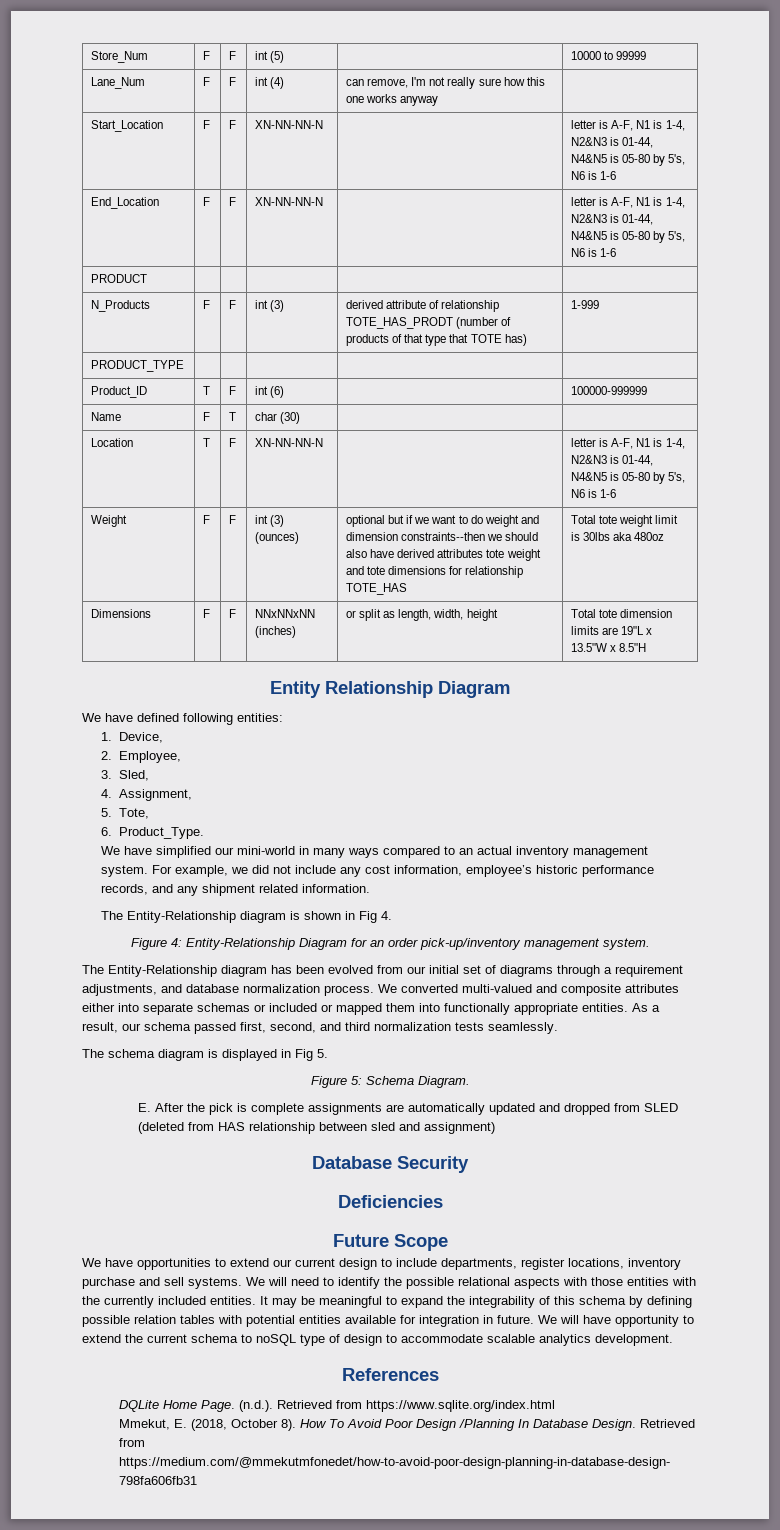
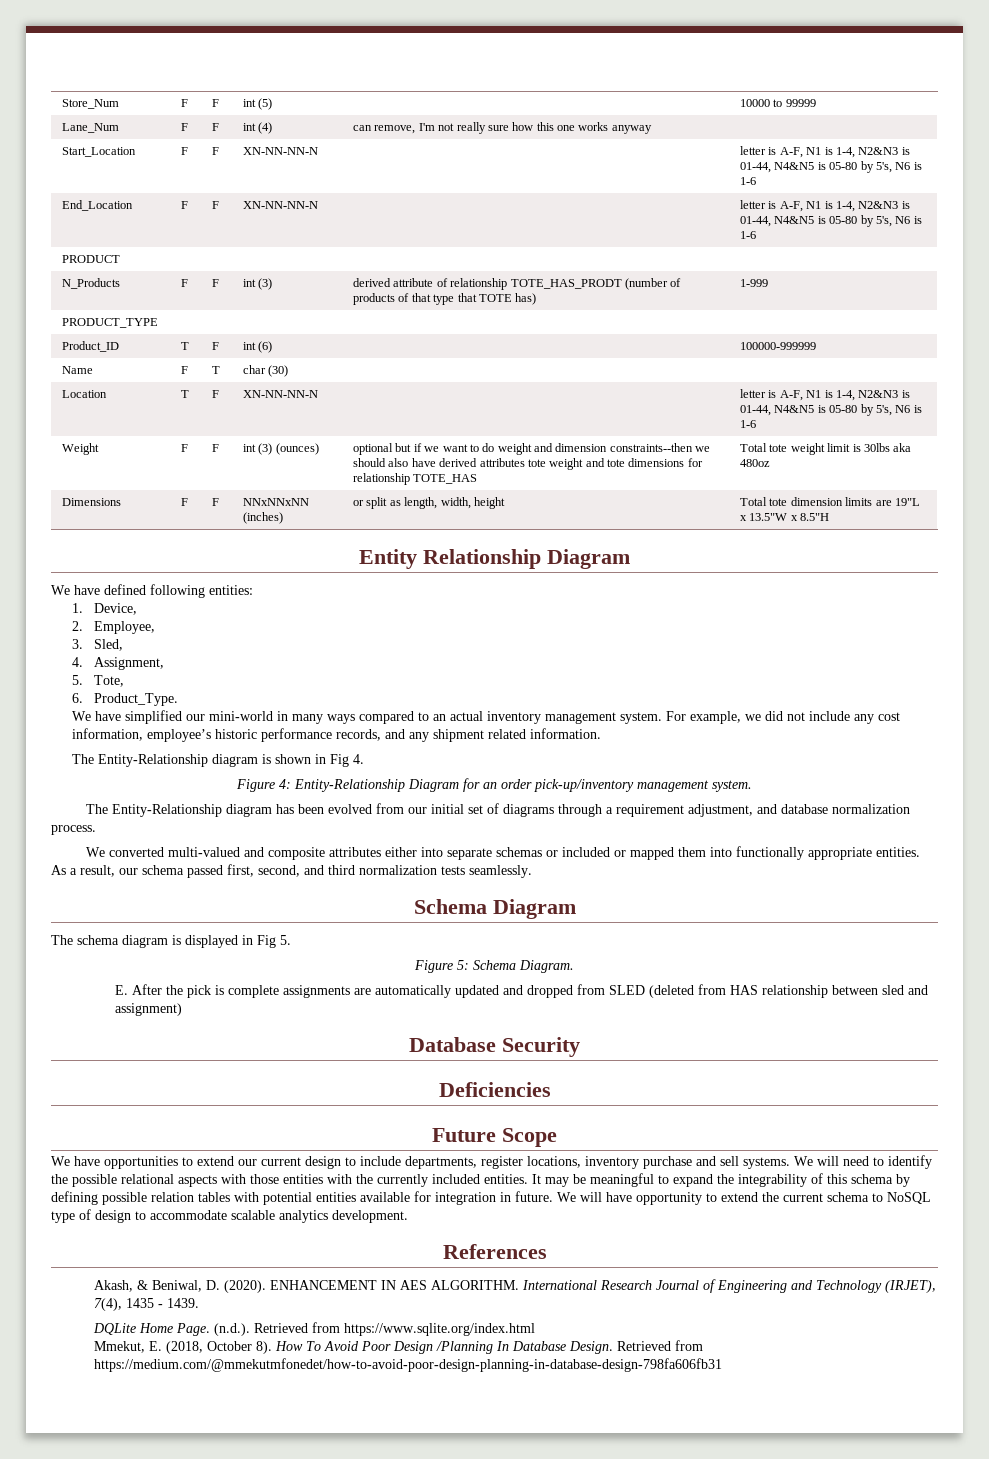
[82,984,157,996] adjustments, -> [687,804,753,817] adjustment,
(374, 990) none -> (96, 830) //
(558, 1028) none -> [413,899,576,919] // Schema Diagram
[256,1334,296,1346] noSQL -> [887,1192,931,1204] NoSQL
(439, 1374) none -> [93,1279,936,1293] [93,1298,199,1311] // Akash, & Beniwal, D. (2020). ENHANCEMENT IN AES ALGORITHM. International Research Journal of Engineering and Technology (IRJET), 7(4), 1435 - 1439.

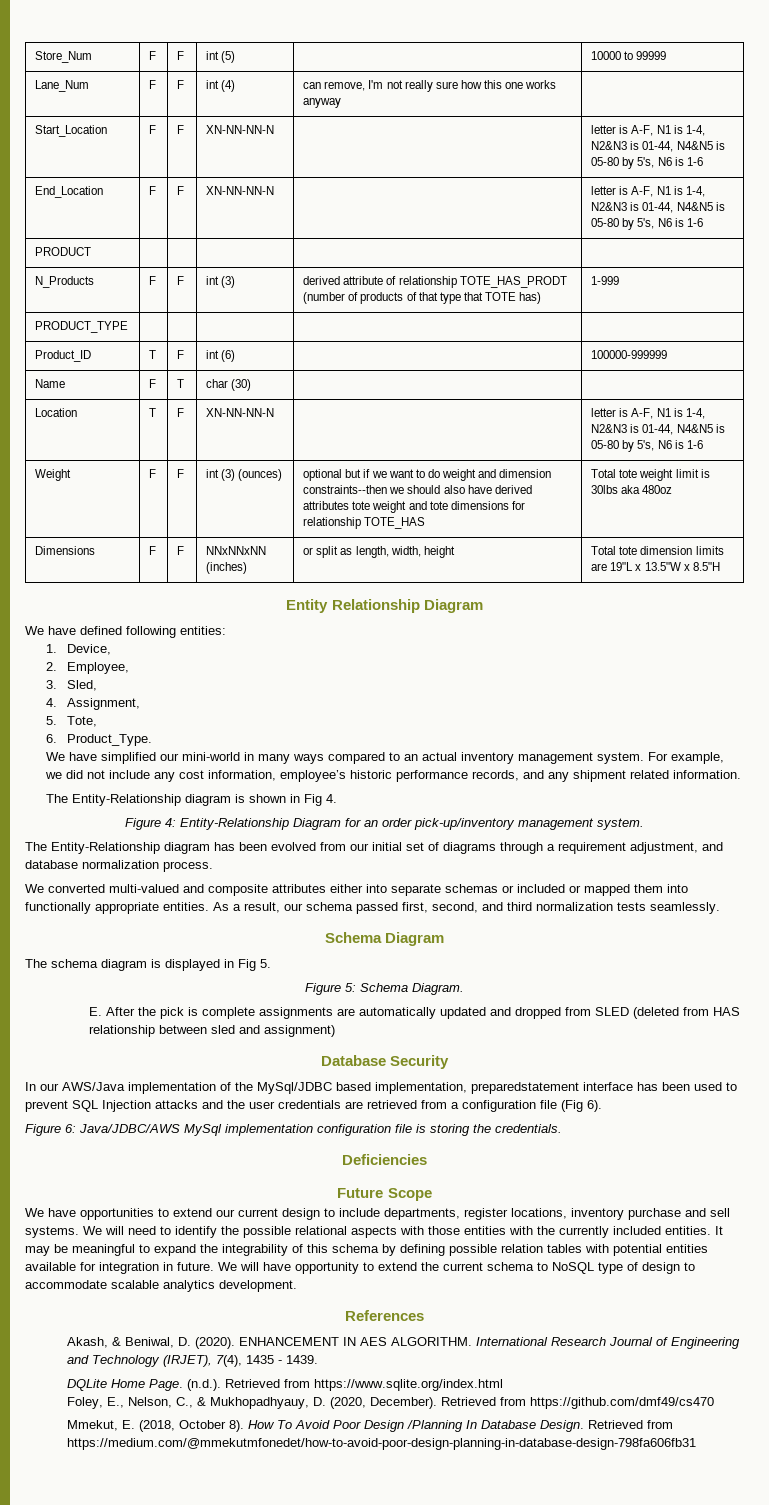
(580, 1047) none -> [25,1082,737,1094] [25,1100,602,1112] [25,1124,562,1136] // In our AWS/Java implementation of the MySql/JDBC based implementation, preparedstatement interface has been used to prevent SQL Injection attacks and the user credentials are retrieved from a configuration file (Fig 6). // Figure 6: Java/JDBC/AWS MySql implementation configuration file is storing the credentials.
(535, 1329) none -> [67,1397,715,1409] // Foley, E., Nelson, C., & Mukhopadhyauy, D. (2020, December). Retrieved from https://github.com/dmf49/cs470

